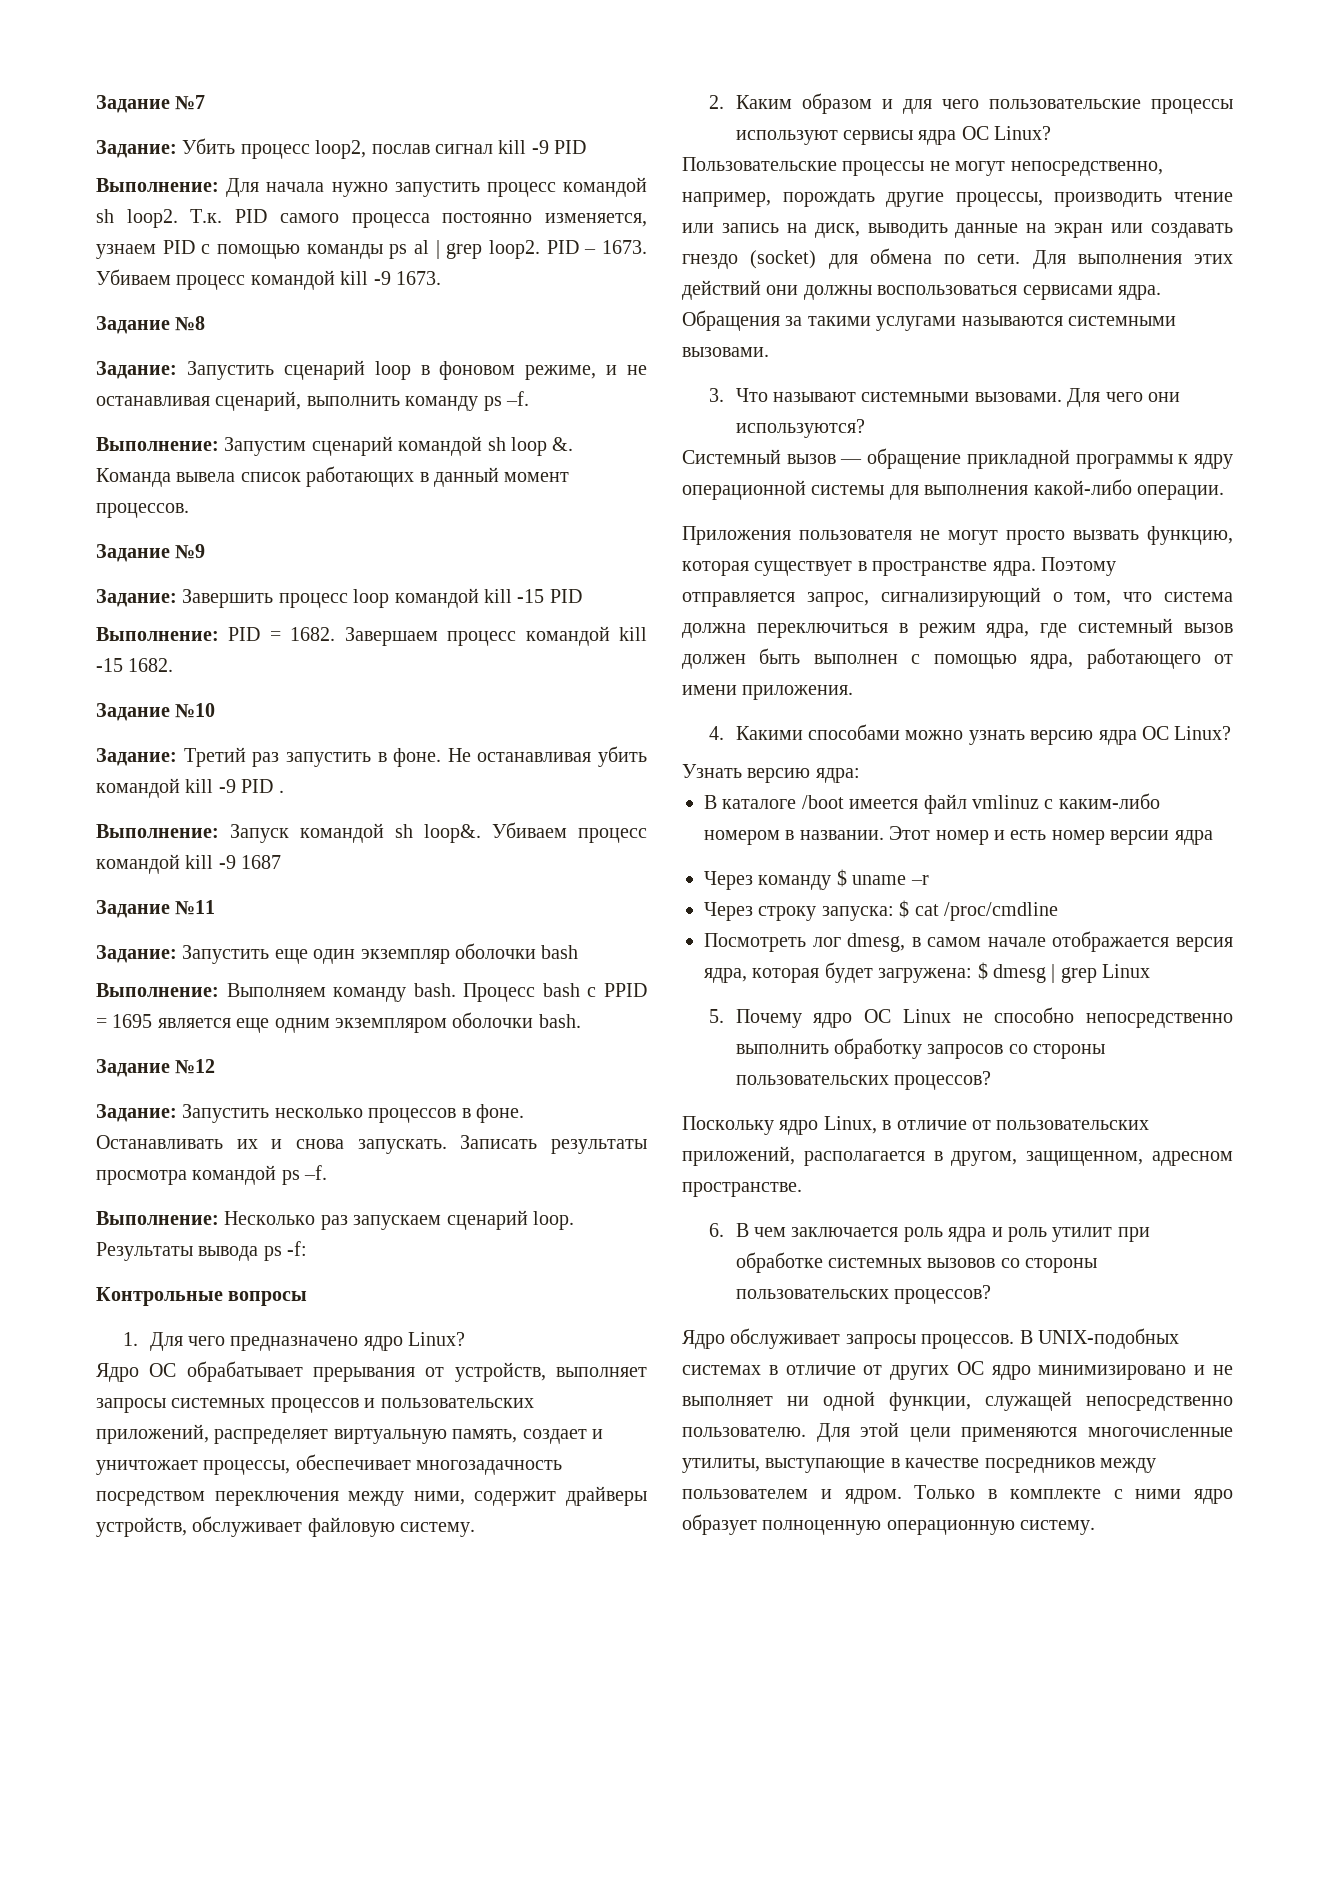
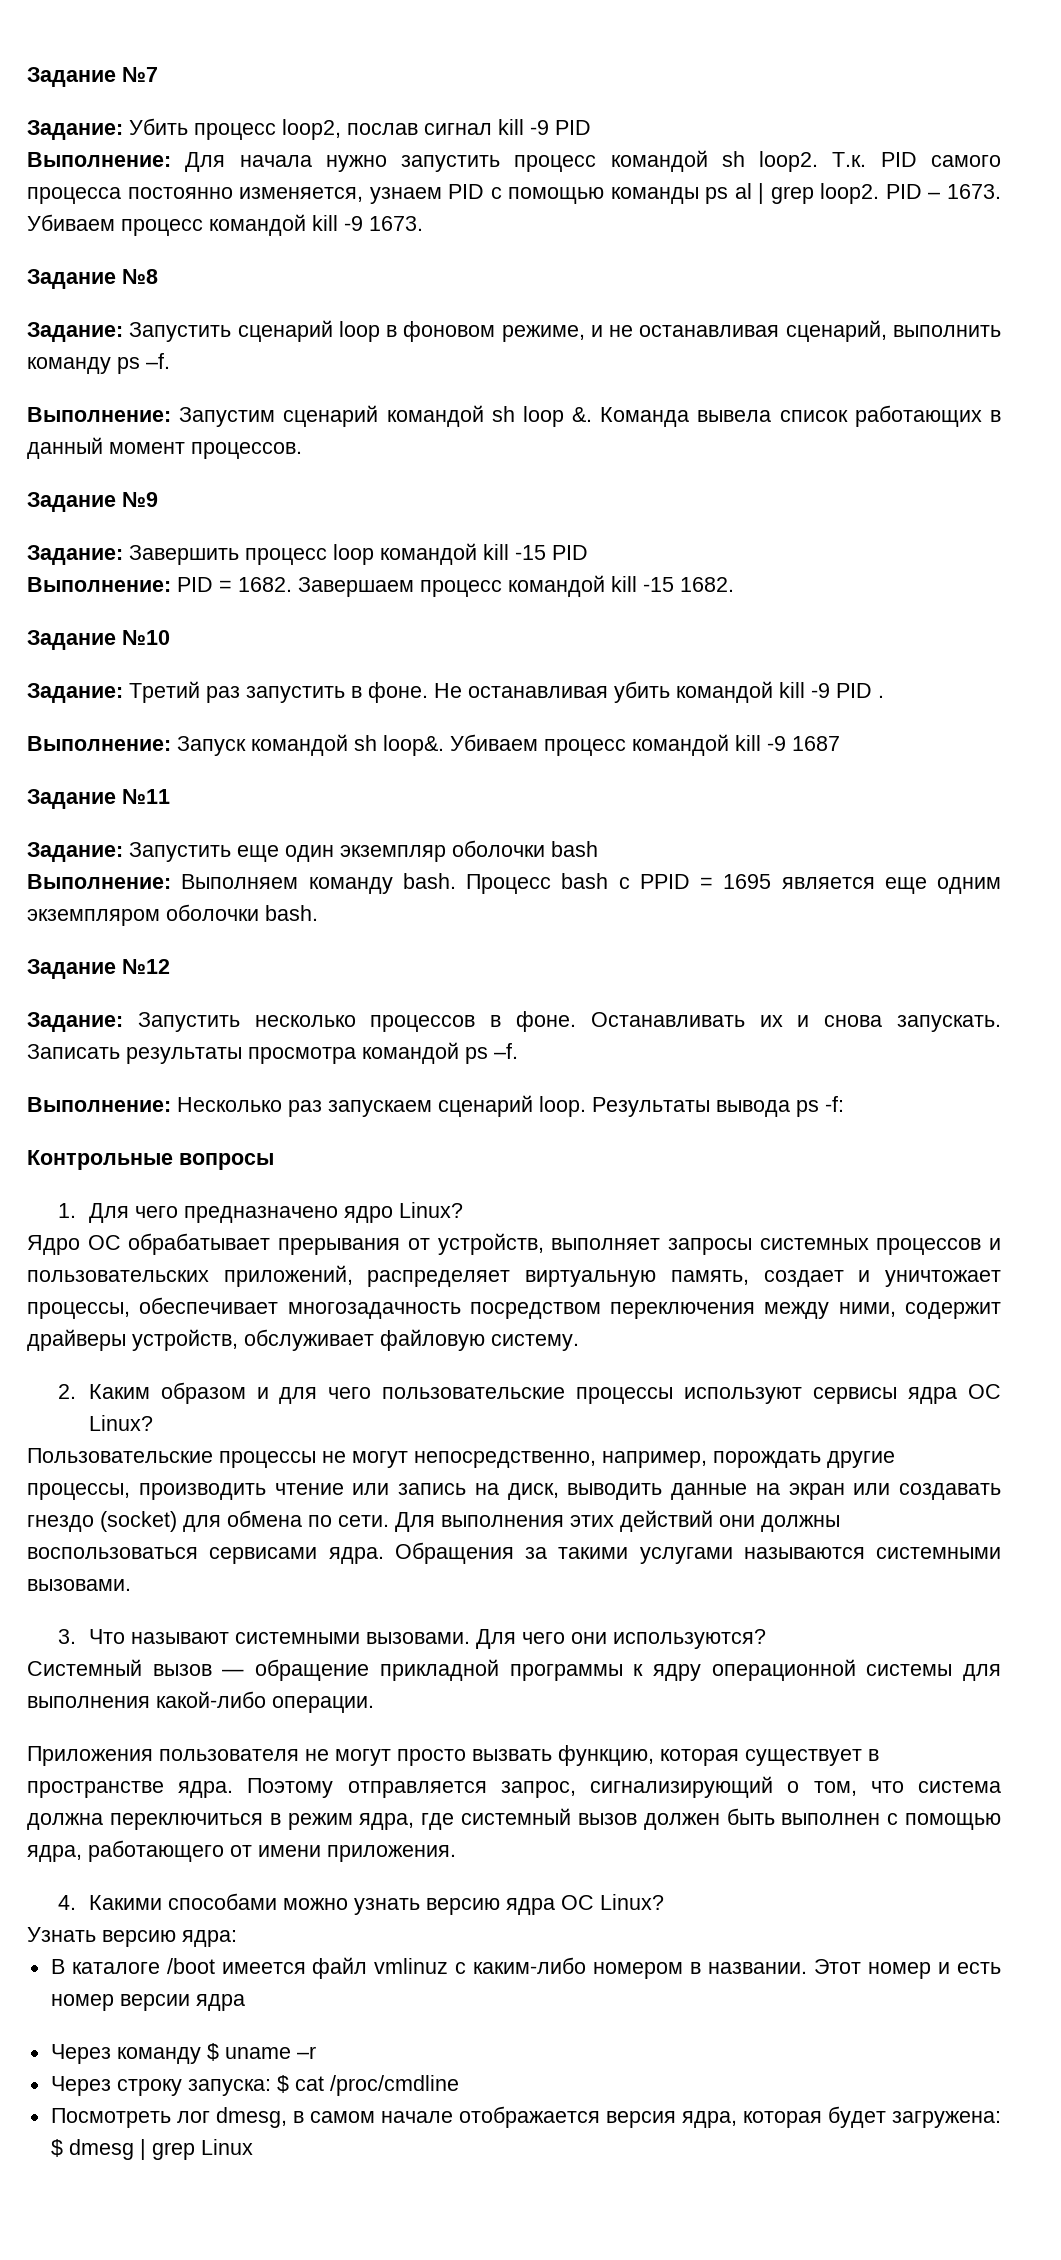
[708,1007,1233,1028] [735,1038,1106,1059] [735,1071,991,1090] [682,1116,1150,1135] [682,1146,1233,1166] [682,1182,802,1197] [708,1223,1150,1242] [735,1252,1098,1273] [735,1285,991,1304] [682,1328,1179,1349] [682,1361,1233,1380] [682,1391,1233,1411] [682,1422,1233,1442] [682,1458,1156,1473] [682,1485,1233,1504] [682,1514,1096,1535] // 5. Почему ядро ОС Linux не способно непосредственно выполнить обработку запросов со стороны пользовательских процессов? // Поскольку ядро Linux, в отличие от пользовательских приложений, располагается в другом, защищенном, адресном пространстве. // 6. В чем заключается роль ядра и роль утилит при обработке системных вызовов со стороны пользовательских процессов? // Ядро обслуживает запросы процессов. В UNIX-подобных системах в отличие от других ОС ядро минимизировано и не выполняет ни одной функции, служащей непосредственно пользователю. Для этой цели применяются многочисленные утилиты, выступающие в качестве посредников между пользователем и ядром. Только в комплекте с ними ядро образует полноценную операционную систему. -> (253, 2147) none

